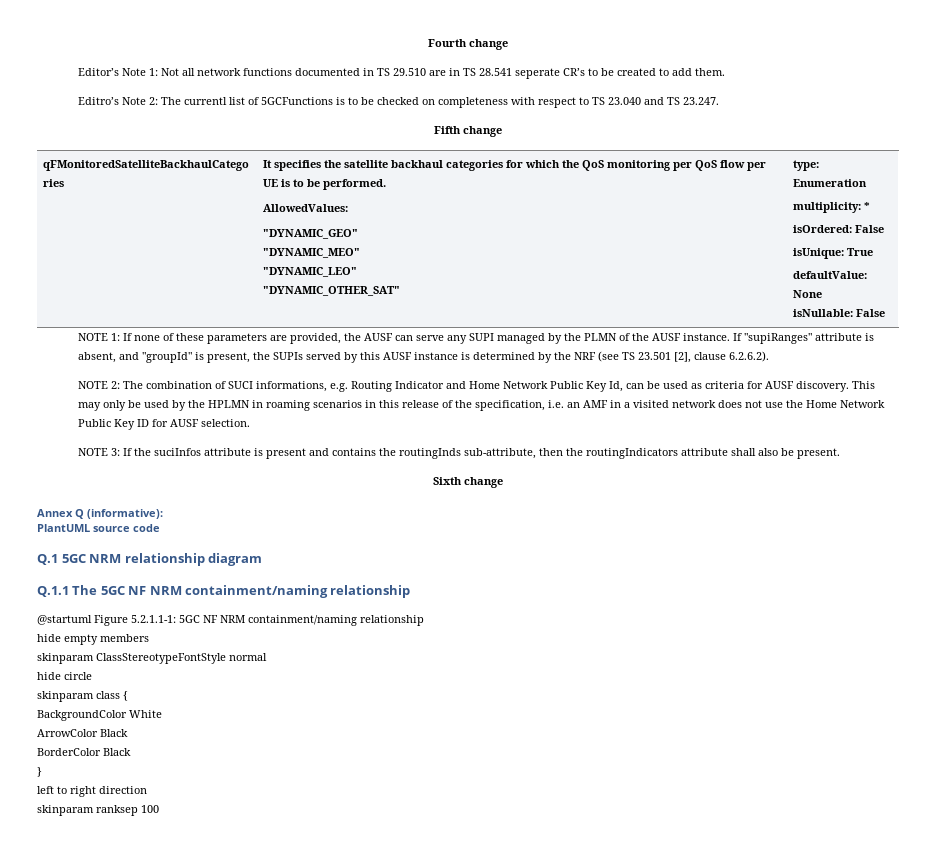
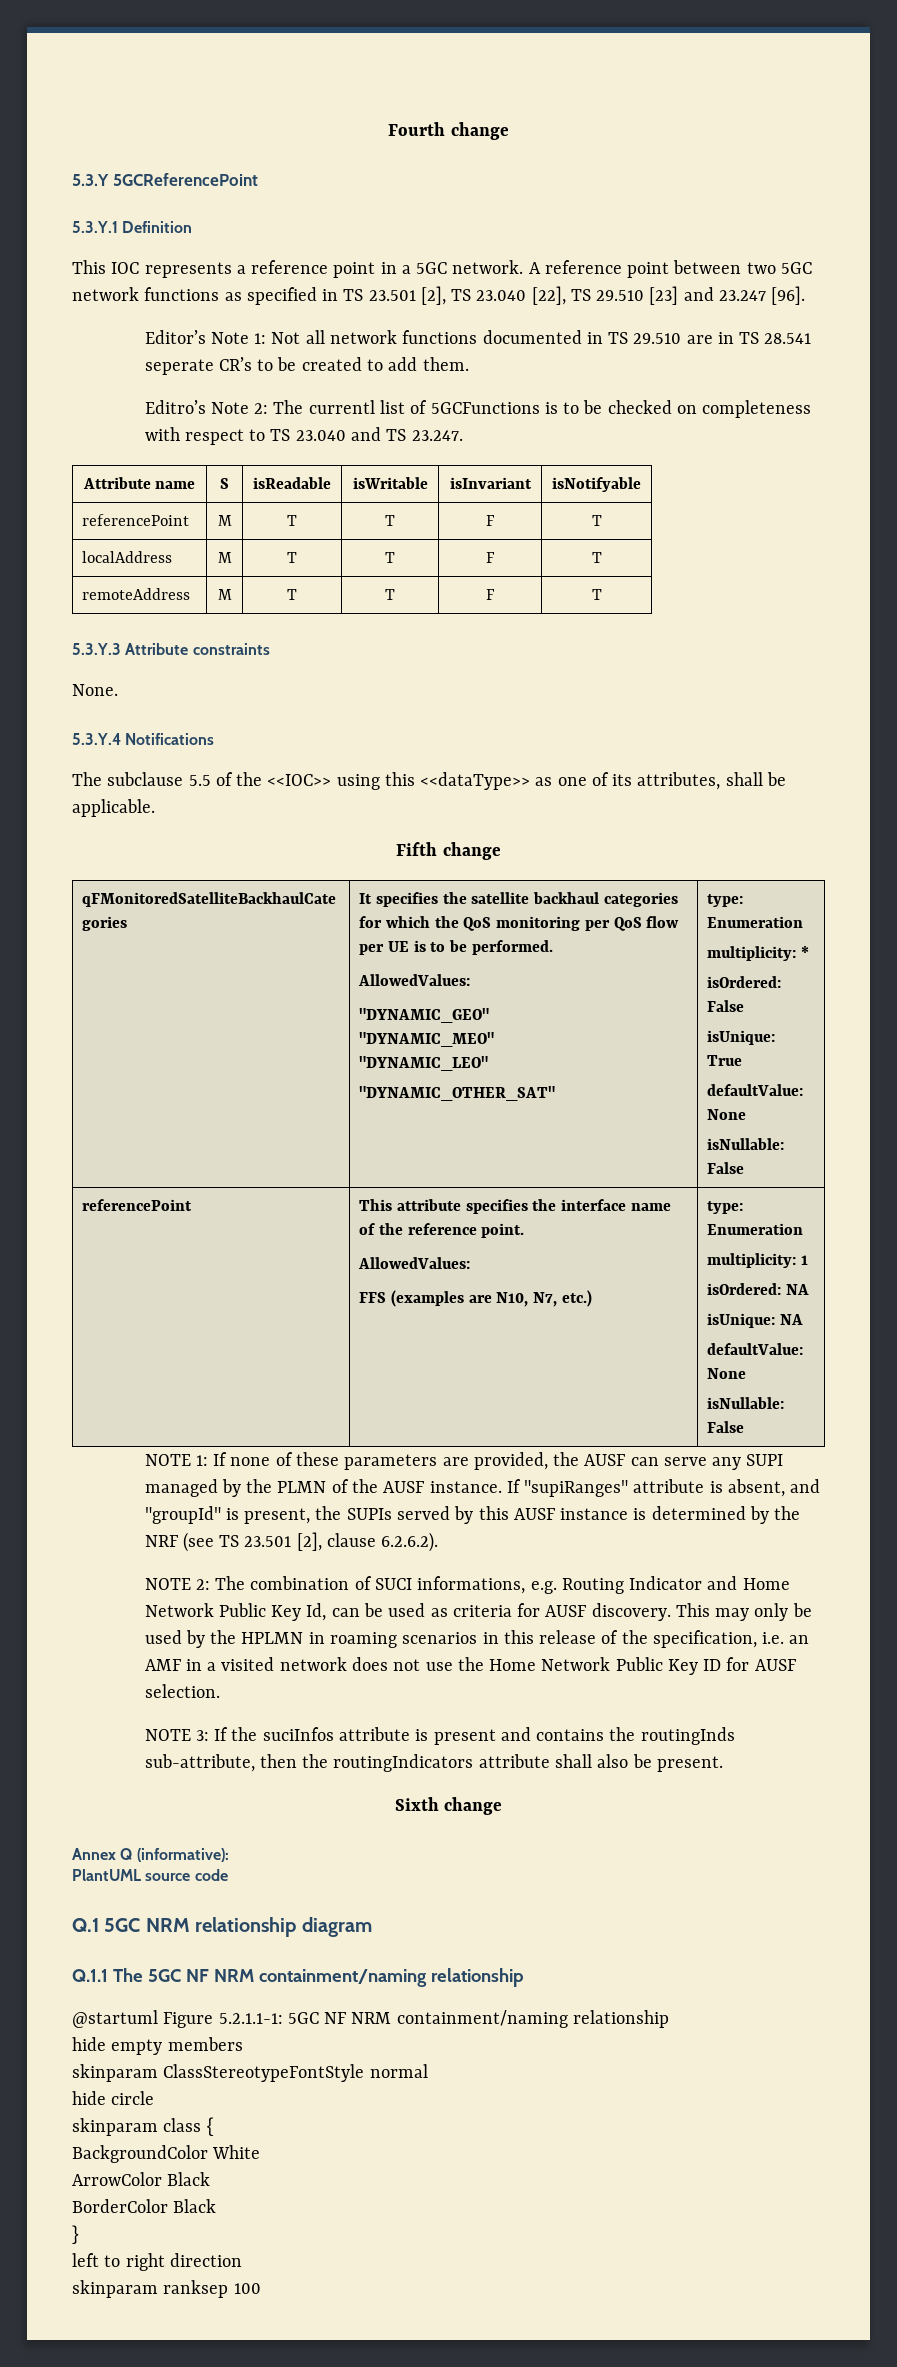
(508, 44) none -> [72,173,258,186] [72,221,193,233] [72,260,812,278] [72,286,806,305] // 5.3.Y 5GCReferencePoint // 5.3.Y.1 Definition // This IOC represents a reference point in a 5GC network. A reference point between two 5GC network functions as specified in TS 23.501 [2], TS 23.040 [22], TS 29.510 [23] and 23.247 [96].
(720, 101) none -> [82,477,196,489] [220,478,229,489] [253,477,331,489] [352,477,428,489] [449,477,532,489] [552,477,641,492] [82,514,190,526] [217,515,232,526] [287,515,297,526] [385,515,395,526] [486,515,495,526] [591,515,602,526] [82,551,173,563] [217,552,232,563] [287,552,297,563] [385,552,395,563] [486,552,495,563] [591,552,602,563] [82,588,191,600] [217,589,232,600] [287,589,297,600] [385,589,395,600] [486,589,495,600] [591,589,602,600] [72,643,270,655] [72,684,118,696] [72,733,215,745] [72,772,786,790] [72,799,155,817] // Attribute name | S | isReadable | isWritable | isInvariant | isNotifyable // referencePoint | M | T | T | F | T // localAddress | M | T | T | F | T // remoteAddress | M | T | T | F | T // 5.3.Y.3 Attribute constraints // None. // 5.3.Y.4 Notifications // The subclause 5.5 of the <<IOC>> using this <<dataType>> as one of its attributes, shall be applicable.
(885, 313) none -> [82,1199,193,1211] [359,1199,671,1214] [359,1223,525,1238] [358,1257,471,1269] [359,1290,592,1307] [707,1201,744,1214] [707,1223,804,1235] [707,1253,809,1268] [707,1283,810,1295] [707,1313,804,1328] [707,1343,804,1355] [707,1368,747,1379] [707,1397,785,1409] [707,1421,745,1433] // referencePoint | This attribute specifies the interface name of the reference point. // AllowedValues: // FFS (examples are N10, N7, etc.) | type: Enumeration // multiplicity: 1 // isOrdered: NA // isUnique: NA // defaultValue: None // isNullable: False

